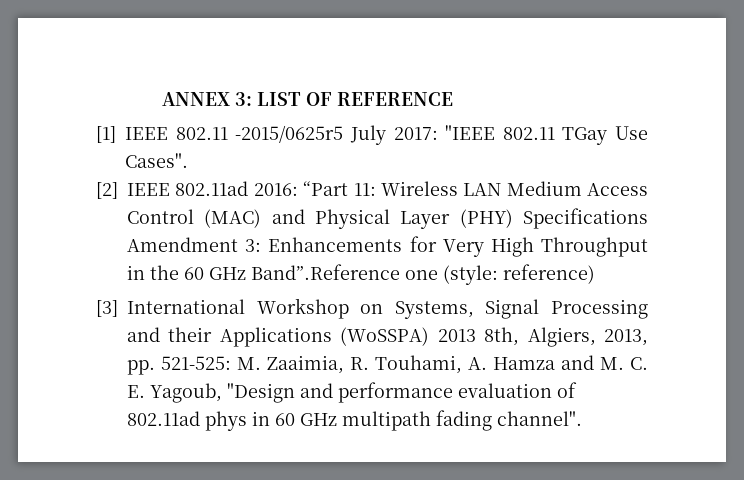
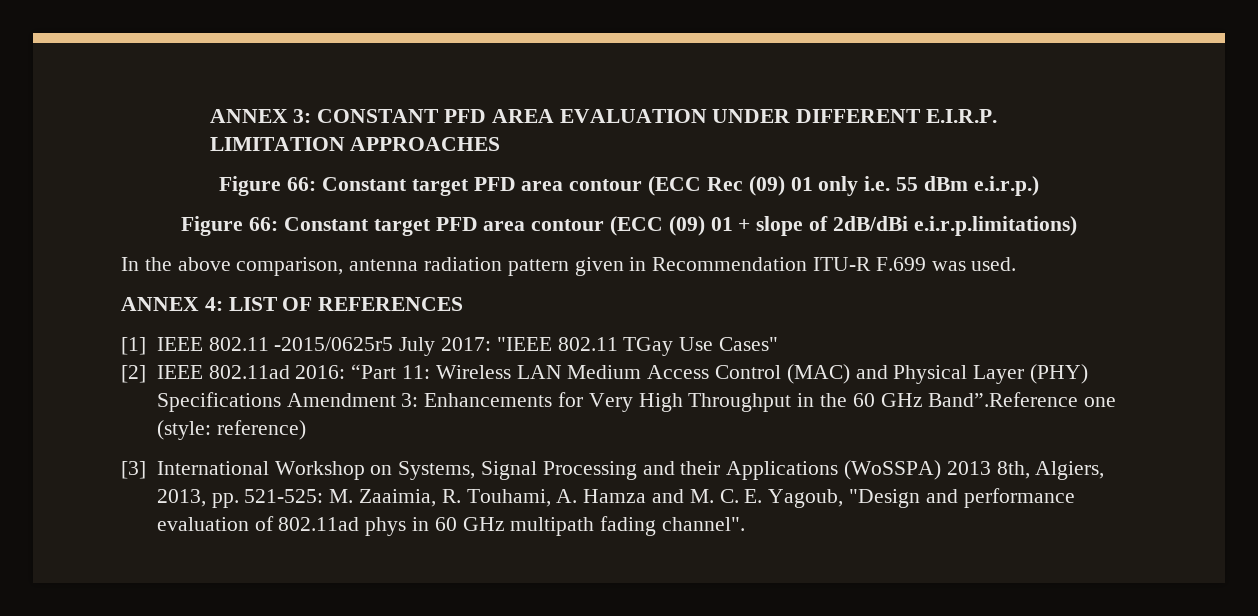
(252, 99) none -> [317,109,998,123] [209,137,501,151] [219,176,1039,196] [181,216,1077,236] [121,257,1017,276] [121,297,223,311] CONSTANT PFD AREA EVALUATION UNDER DIFFERENT E.I.R.P. LIMITATION APPROACHES // Figure 66: Constant target PFD area contour (ECC Rec (09) 01 only i.e. 55 dBm e.i.r.p.) // Figure 66: Constant target PFD area contour (ECC (09) 01 + slope of 2dB/dBi e.i.r.p.limitations) // In the above comparison, antenna radiation pattern given in Recommendation ITU-R F.699 was used. // ANNEX 4:
[336,92,453,106] REFERENCE -> [318,297,464,311] REFERENCES
[125,153,188,168] Cases". -> [718,337,778,351] Cases"

